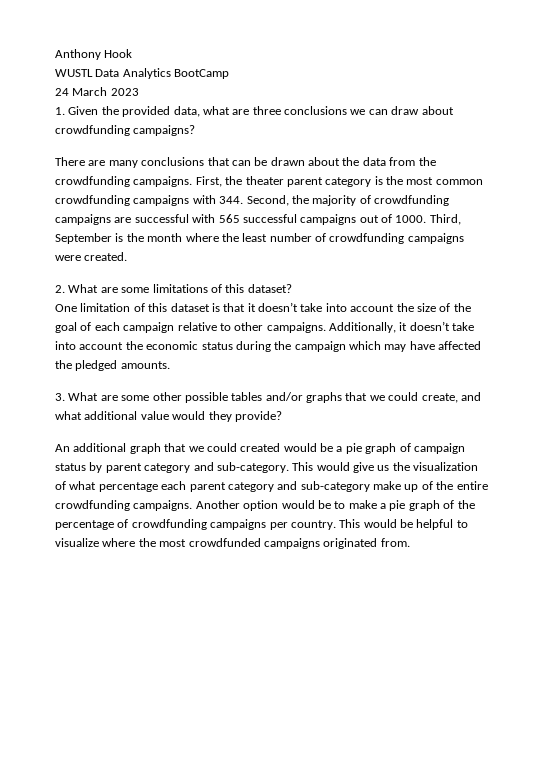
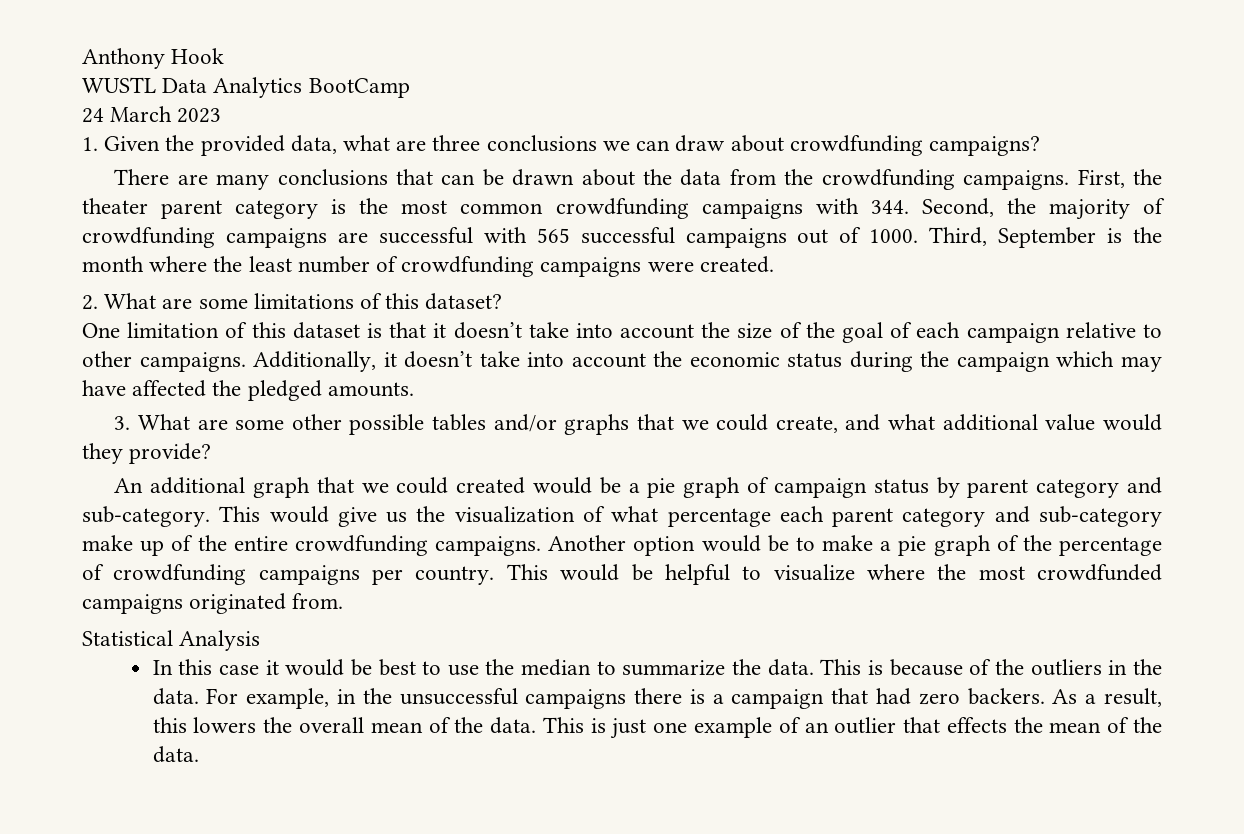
(410, 542) none -> [82,630,261,651] [152,659,1162,676] [152,688,1163,709] [152,717,1162,739] [152,746,199,763] // Statistical Analysis // In this case it would be best to use the median to summarize the data. This is because of the outliers in the data. For example, in the unsuccessful campaigns there is a campaign that had zero backers. As a result, this lowers the overall mean of the data. This is just one example of an outlier that effects the mean of the data.

